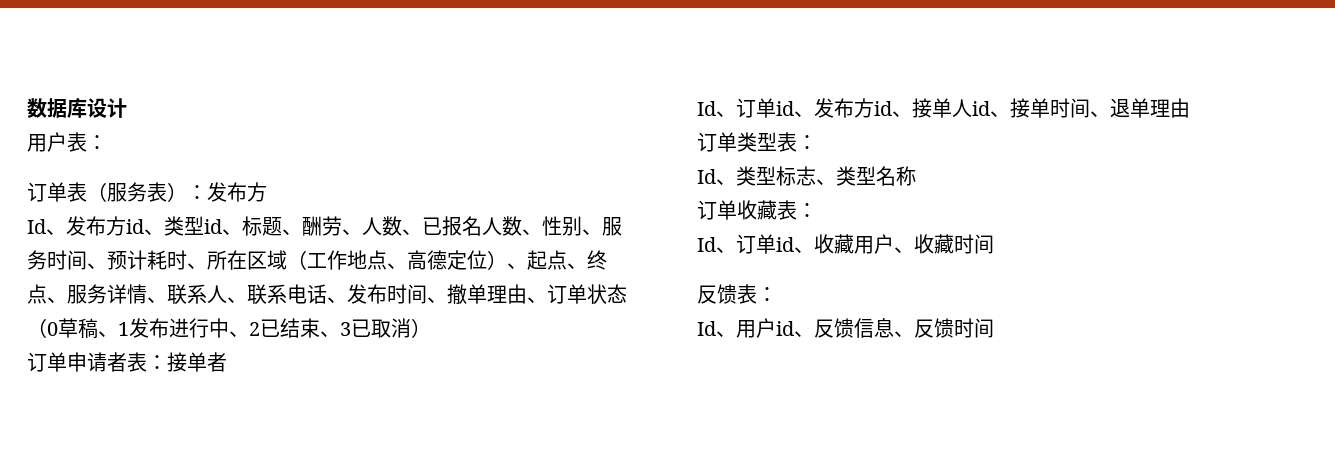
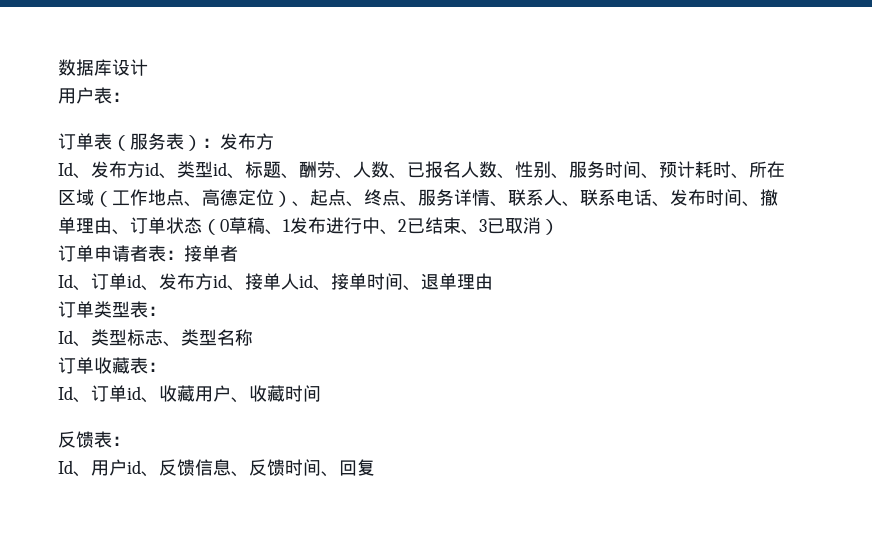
(994, 328) none -> [321,459,375,477] 、回复

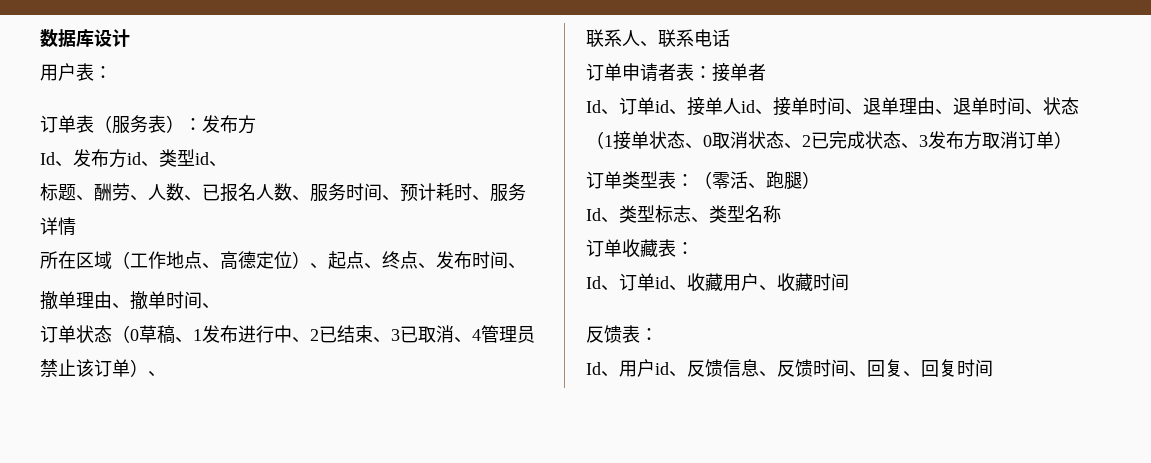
(245, 176) none -> (227, 164) //
[515,161,569,179] 性别、 -> (310, 198) none
(749, 176) none -> [490,183,526,202] [40,217,76,236] 服务详情 //
[418,189,670,207] 服务详情、联系人、联系电话、 -> (436, 266) none
(760, 204) none -> (526, 266) //
(130, 232) none -> [130,291,220,310] 撤单时间、 //
[541,219,559,235] ） -> [454,325,535,343] [40,359,166,377] [586,29,730,47] 、4管理员禁止该订单）、 // 联系人、联系电话
[159,273,245,291] 发布方id、 -> (687, 112) none
(493, 281) none -> [935,97,1079,115] [586,131,1072,150] 、退单时间、状态（1接单状态、0取消状态、2已完成状态、3发布方取消订单）
(166, 311) none -> [694,171,820,190] （零活、跑腿）
(375, 467) none -> [903,359,993,377] 、回复时间

